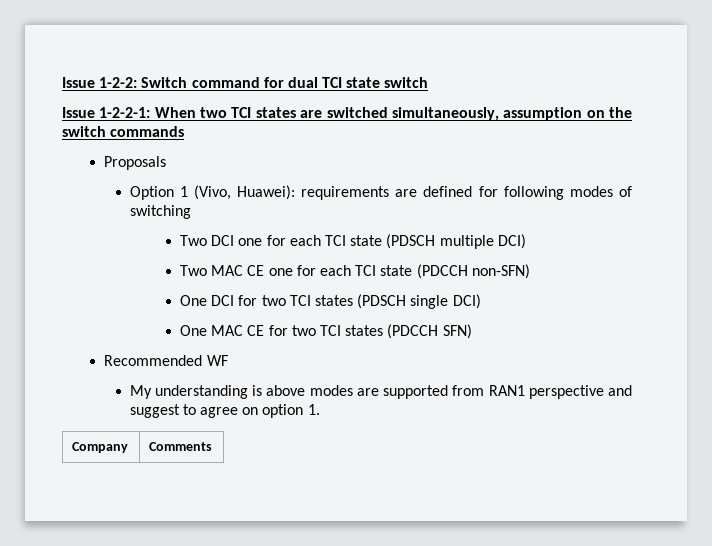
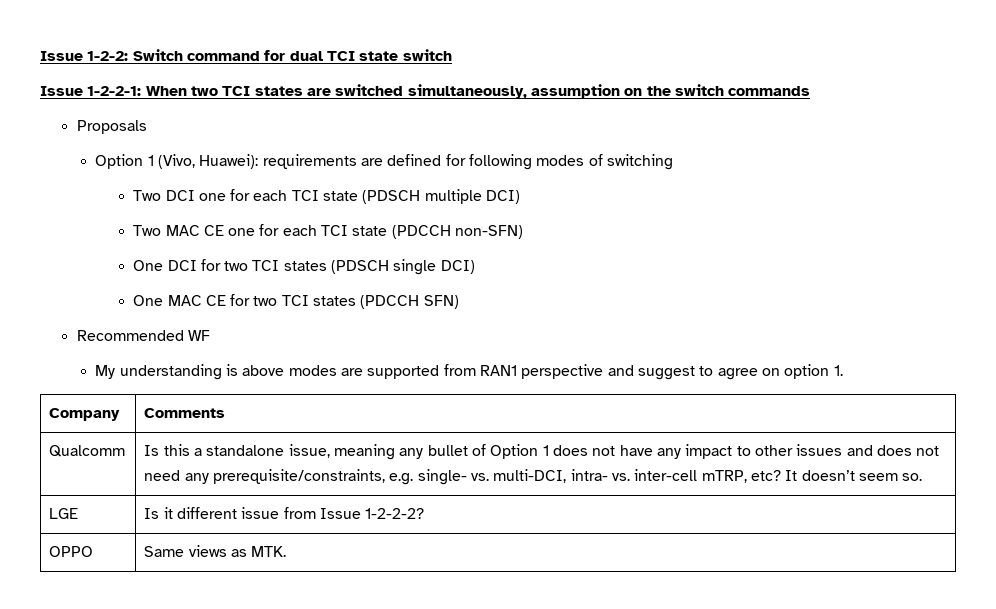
(213, 446) none -> [49,445,126,457] [144,444,940,460] [144,469,923,485] [49,508,79,519] [144,507,425,519] [49,546,94,557] [144,545,287,557] // Qualcomm | Is this a standalone issue, meaning any bullet of Option 1 does not have any impact to other issues and does not need any prerequisite/constraints, e.g. single- vs. multi-DCI, intra- vs. inter-cell mTRP, etc? It doesn’t seem so. // LGE | Is it different issue from Issue 1-2-2-2? // OPPO | Same views as MTK.

